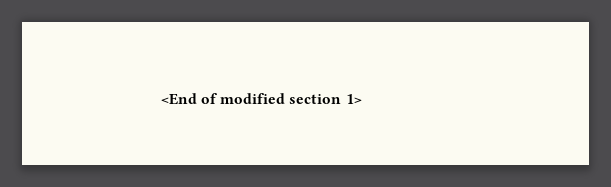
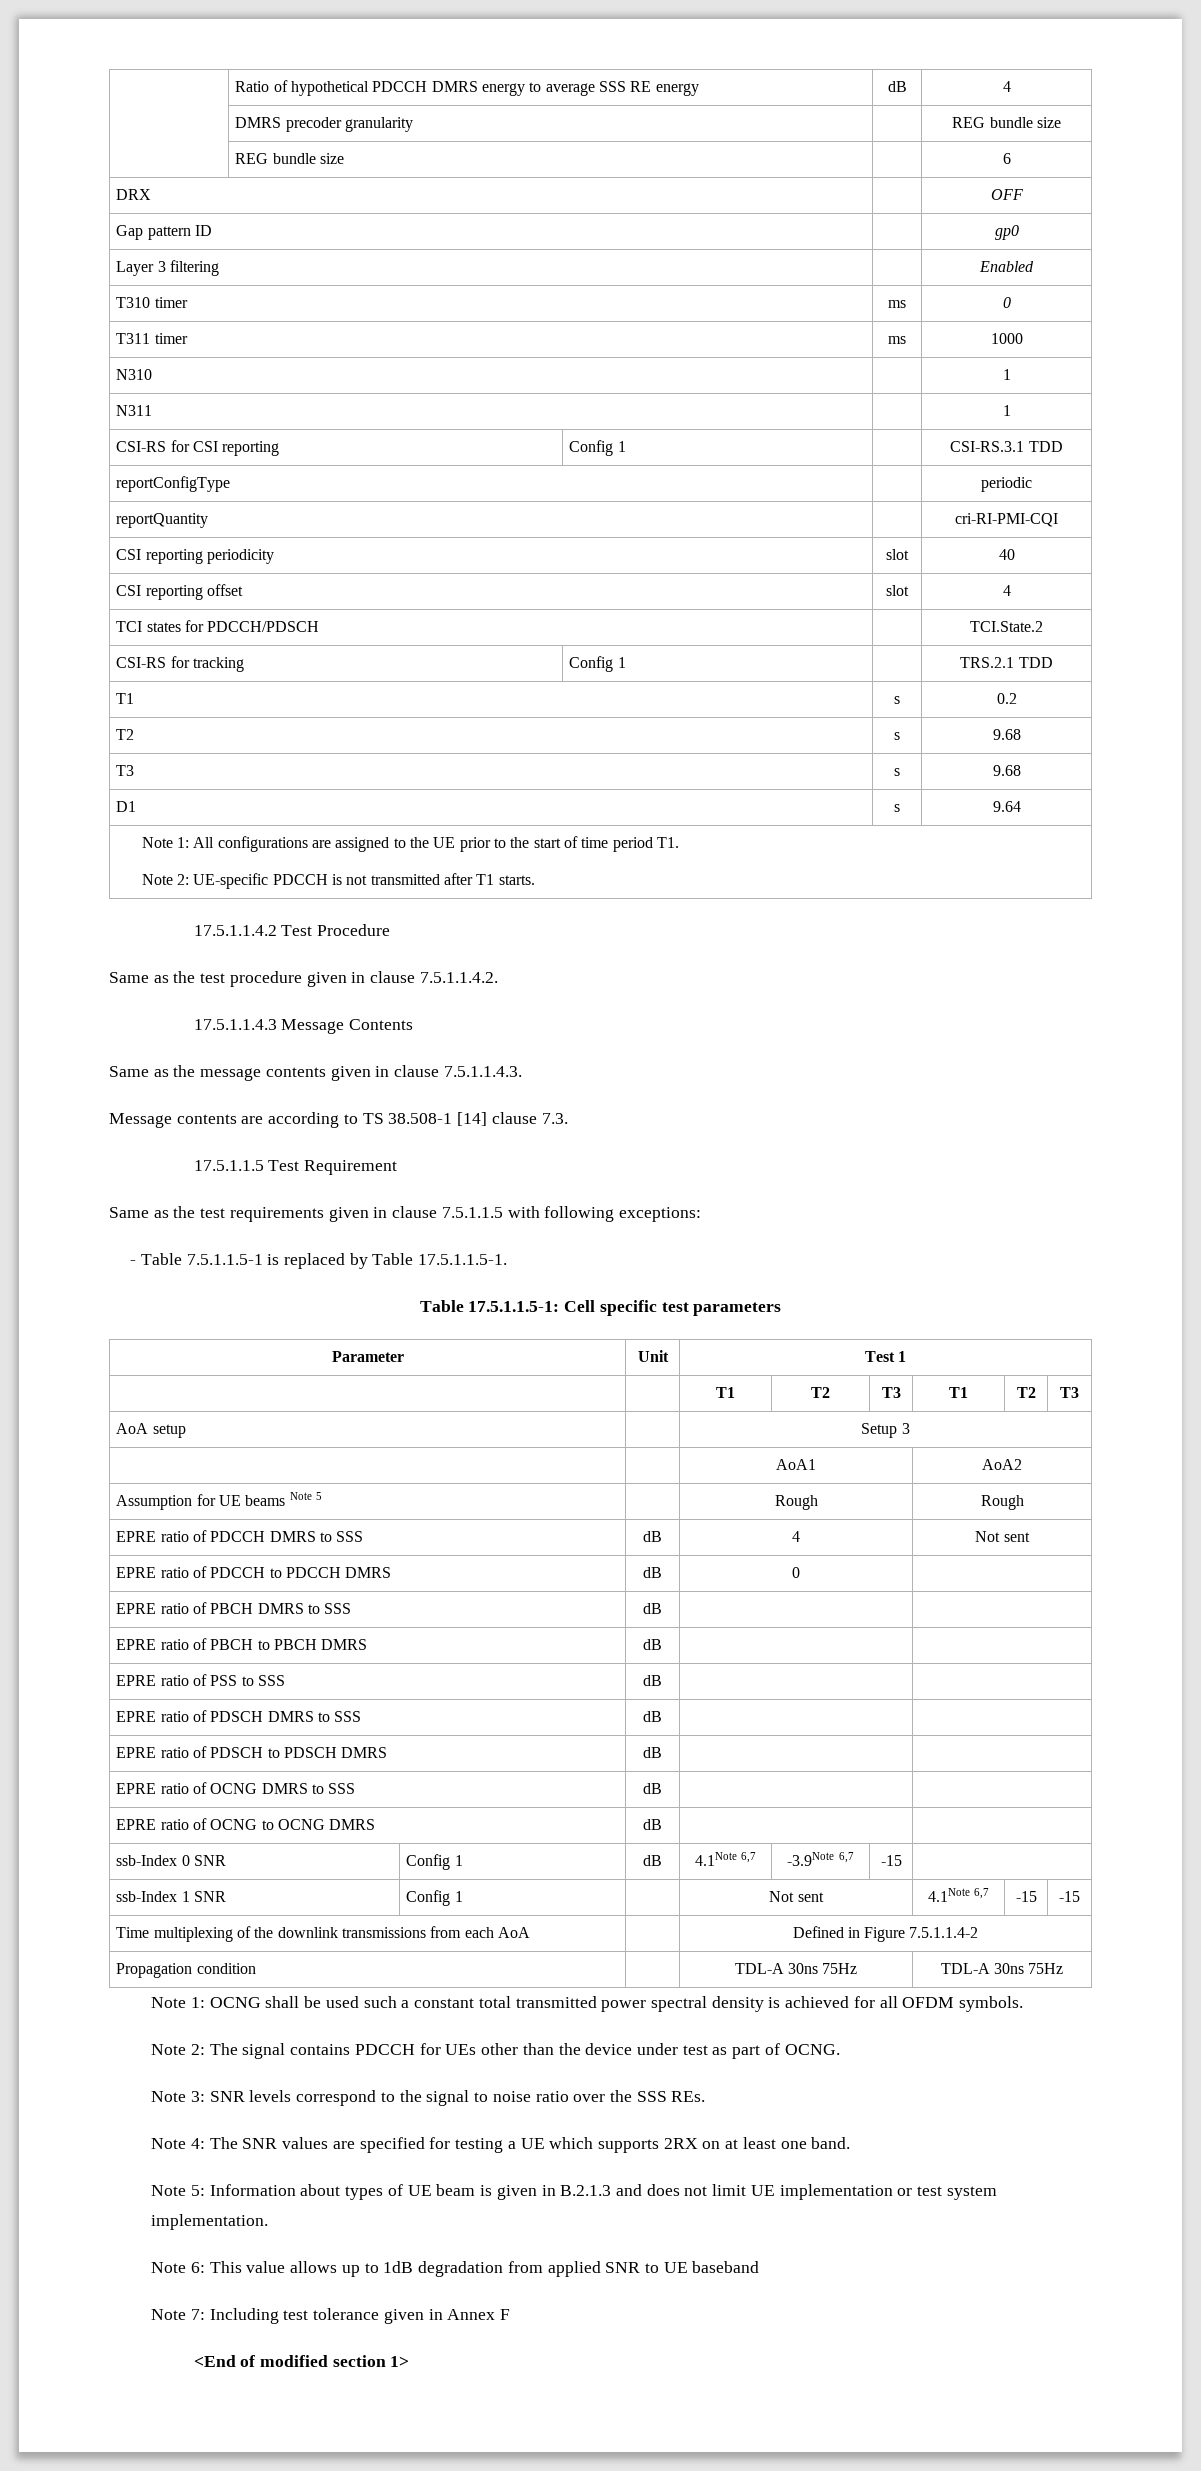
(160, 99) none -> [235,80,699,96] [887,81,907,92] [1002,81,1011,92] [235,117,413,132] [952,117,1061,128] [235,153,344,164] [1002,153,1011,164] [116,189,152,200] [990,189,1023,200] [116,225,212,240] [994,225,1019,240] [116,260,219,276] [979,261,1034,272] [116,297,188,308] [888,300,906,308] [1002,297,1011,308] [116,333,188,344] [888,336,906,344] [990,333,1023,344] [116,369,153,380] [1002,369,1011,380] [116,405,153,416] [1002,405,1011,416] [116,440,280,456] [569,440,626,456] [950,441,1063,452] [116,476,231,492] [981,477,1032,492] [116,513,209,528] [955,513,1058,527] [116,549,274,564] [886,549,909,560] [998,549,1015,560] [116,584,243,600] [886,585,909,596] [1002,585,1011,596] [116,620,320,632] [970,621,1043,632] [116,656,244,672] [569,656,626,672] [960,657,1053,668] [116,693,135,704] [894,696,900,704] [996,693,1017,704] [116,729,135,740] [894,732,900,740] [992,729,1021,740] [116,765,135,776] [894,768,900,776] [992,765,1021,776] [116,801,137,812] [894,804,900,812] [992,801,1021,812] [141,836,679,852] [141,873,535,889] [193,924,390,936] [109,971,498,987] [193,1019,413,1034] [109,1065,522,1081] [109,1112,568,1128] [193,1160,397,1175] [109,1206,701,1222] [130,1253,508,1269] [419,1300,782,1316] [331,1351,404,1362] [637,1350,669,1362] [864,1351,907,1362] [716,1387,736,1398] [811,1387,831,1398] [881,1387,901,1398] [949,1387,969,1398] [1016,1387,1036,1398] [1060,1387,1079,1398] [116,1423,186,1438] [861,1423,910,1438] [776,1459,817,1470] [982,1459,1023,1470] [116,1492,322,1510] [774,1495,818,1510] [980,1495,1024,1510] [116,1530,364,1542] [643,1531,662,1542] [792,1531,801,1542] [975,1531,1030,1542] [116,1566,392,1578] [643,1567,662,1578] [792,1567,801,1578] [116,1602,352,1614] [643,1603,662,1614] [116,1638,368,1650] [643,1639,662,1650] [116,1674,285,1686] [643,1675,662,1686] [116,1710,362,1722] [643,1711,662,1722] [116,1746,388,1758] [643,1747,662,1758] [116,1782,356,1794] [643,1783,662,1794] [116,1818,376,1830] [643,1819,662,1830] [116,1855,226,1866] [406,1854,463,1870] [643,1855,662,1866] [694,1852,757,1866] [787,1852,854,1866] [880,1855,902,1866] [116,1891,226,1902] [406,1890,463,1906] [769,1891,824,1902] [927,1888,990,1902] [1015,1891,1037,1902] [1059,1891,1080,1902] [116,1926,530,1942] [792,1926,979,1942] [116,1963,256,1978] [734,1963,858,1974] [940,1963,1064,1974] [151,1996,1024,2012] [151,2043,840,2059] [151,2090,706,2106] [151,2137,851,2153] [151,2184,997,2200] [151,2214,269,2230] [151,2261,760,2277] [151,2308,511,2324] | Ratio of hypothetical PDCCH DMRS energy to average SSS RE energy | dB | 4 // | DMRS precoder granularity | | REG bundle size // | REG bundle size | | 6 // DRX | | OFF // Gap pattern ID | | gp0 // Layer 3 filtering | | Enabled // T310 timer | ms | 0 // T311 timer | ms | 1000 // N310 | | 1 // N311 | | 1 // CSI-RS for CSI reporting | Config 1 | | CSI-RS.3.1 TDD // reportConfigType | | periodic // reportQuantity | | cri-RI-PMI-CQI // CSI reporting periodicity | slot | 40 // CSI reporting offset | slot | 4 // TCI states for PDCCH/PDSCH | | TCI.State.2 // CSI-RS for tracking | Config 1 | | TRS.2.1 TDD // T1 | s | 0.2 // T2 | s | 9.68 // T3 | s | 9.68 // D1 | s | 9.64 // Note 1: All configurations are assigned to the UE prior to the start of time period T1. // Note 2: UE-specific PDCCH is not transmitted after T1 starts. // 17.5.1.1.4.2 Test Procedure // Same as the test procedure given in clause 7.5.1.1.4.2. // 17.5.1.1.4.3 Message Contents // Same as the message contents given in clause 7.5.1.1.4.3. // Message contents are according to TS 38.508-1 [14] clause 7.3. // 17.5.1.1.5 Test Requirement // Same as the test requirements given in clause 7.5.1.1.5 with following exceptions: // - Table 7.5.1.1.5-1 is replaced by Table 17.5.1.1.5-1. // Table 17.5.1.1.5-1: Cell specific test parameters // Parameter | Unit | Test 1 // | | T1 | T2 | T3 | T1 | T2 | T3 // AoA setup | | Setup 3 // | | AoA1 | AoA2 // Assumption for UE beams Note 5 | | Rough | Rough // EPRE ratio of PDCCH DMRS to SSS | dB | 4 | Not sent // EPRE ratio of PDCCH to PDCCH DMRS | dB | 0 | // EPRE ratio of PBCH DMRS to SSS | dB | | // EPRE ratio of PBCH to PBCH DMRS | dB | | // EPRE ratio of PSS to SSS | dB | | // EPRE ratio of PDSCH DMRS to SSS | dB | | // EPRE ratio of PDSCH to PDSCH DMRS | dB | | // EPRE ratio of OCNG DMRS to SSS | dB | | // EPRE ratio of OCNG to OCNG DMRS | dB | | // ssb-Index 0 SNR | Config 1 | dB | 4.1Note 6,7 | -3.9Note 6,7 | -15 | // ssb-Index 1 SNR | Config 1 | | Not sent | 4.1Note 6,7 | -15 | -15 // Time multiplexing of the downlink transmissions from each AoA | | Defined in Figure 7.5.1.1.4-2 // Propagation condition | | TDL-A 30ns 75Hz | TDL-A 30ns 75Hz // Note 1: OCNG shall be used such a constant total transmitted power spectral density is achieved for all OFDM symbols. // Note 2: The signal contains PDCCH for UEs other than the device under test as part of OCNG. // Note 3: SNR levels correspond to the signal to noise ratio over the SSS REs. // Note 4: The SNR values are specified for testing a UE which supports 2RX on at least one band. // Note 5: Information about types of UE beam is given in B.2.1.3 and does not limit UE implementation or test system implementation. // Note 6: This value allows up to 1dB degradation from applied SNR to UE baseband // Note 7: Including test tolerance given in Annex F //

